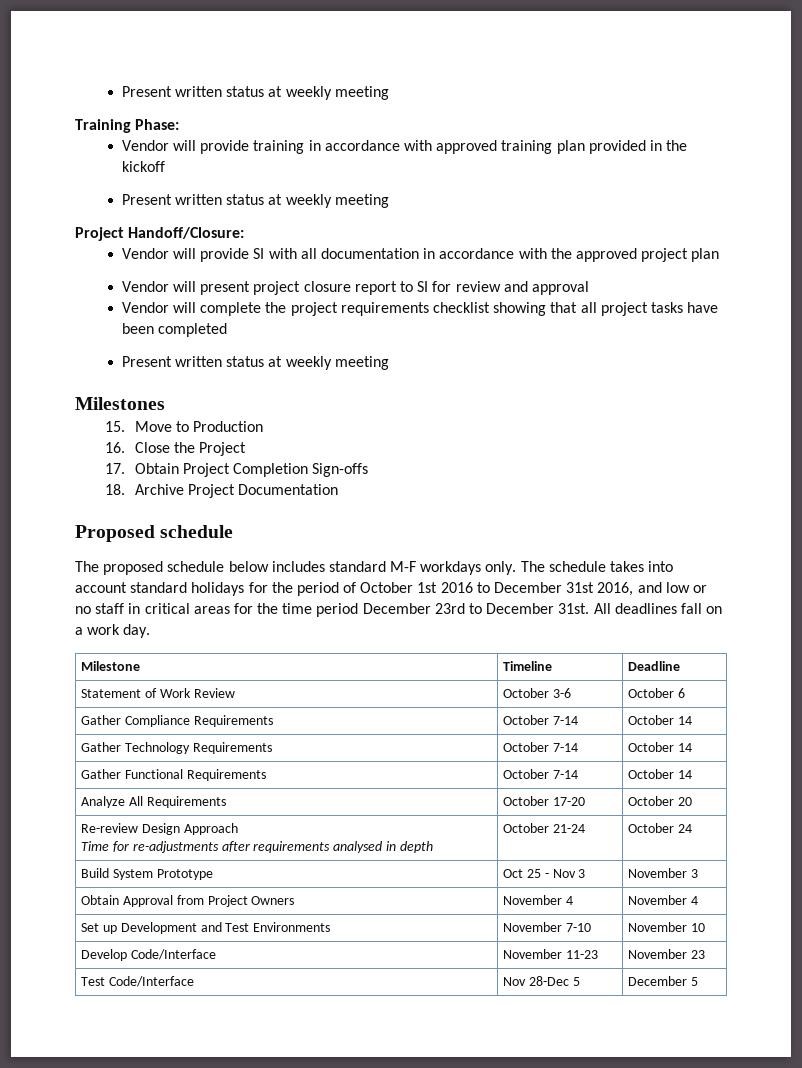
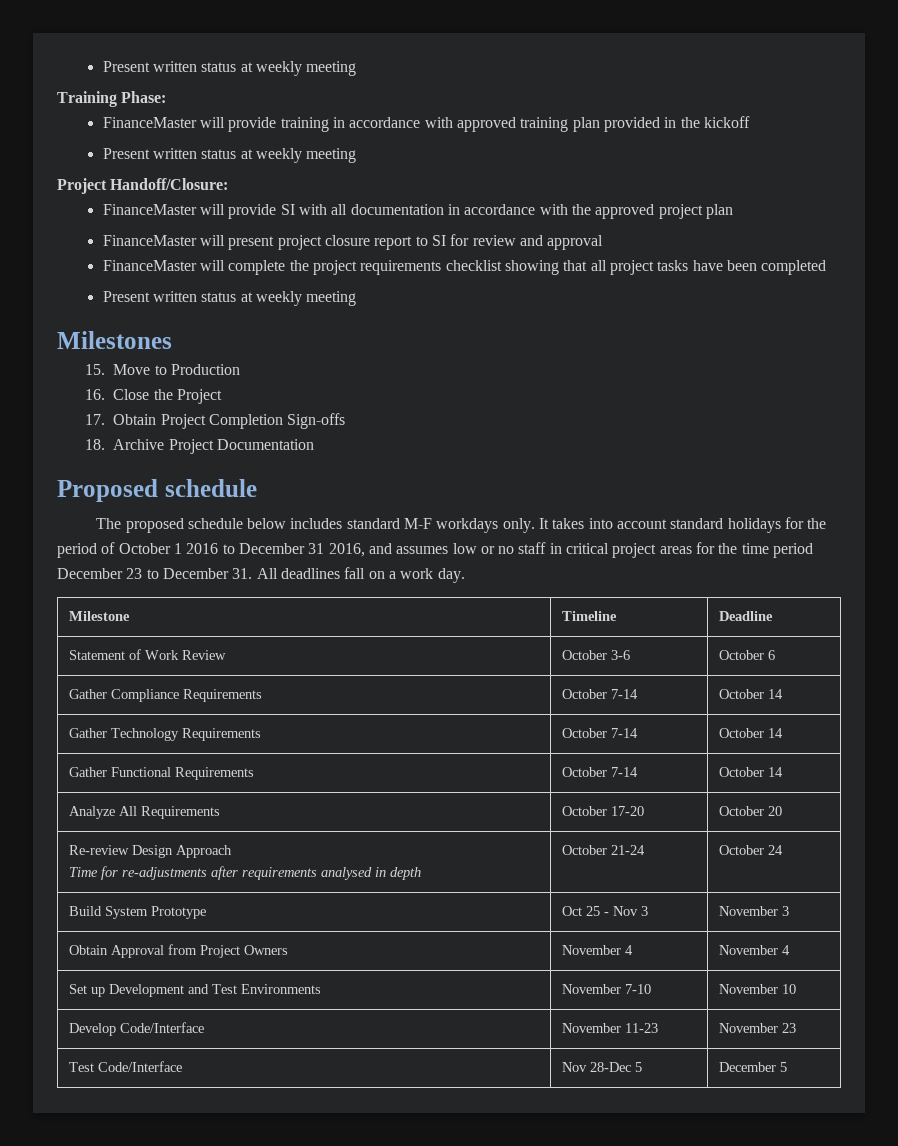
[121,140,169,151] Vendor -> [102,117,197,128] FinanceMaster
[121,248,169,259] Vendor -> [102,204,197,215] FinanceMaster
[121,281,169,292] Vendor -> [102,235,197,246] FinanceMaster
[121,302,169,313] Vendor -> [102,260,197,271] FinanceMaster
[520,561,606,572] The schedule -> [539,518,550,529] It
[417,582,438,593] 1st -> [173,543,182,554] 1
[566,582,595,593] 31st -> [308,543,325,554] 31
(662, 587) none -> [396,546,449,554] assumes
(190, 608) none -> [612,543,657,558] project
[434,603,590,614] 23rd to December 31st. -> [126,568,253,579] 23 to December 31.

